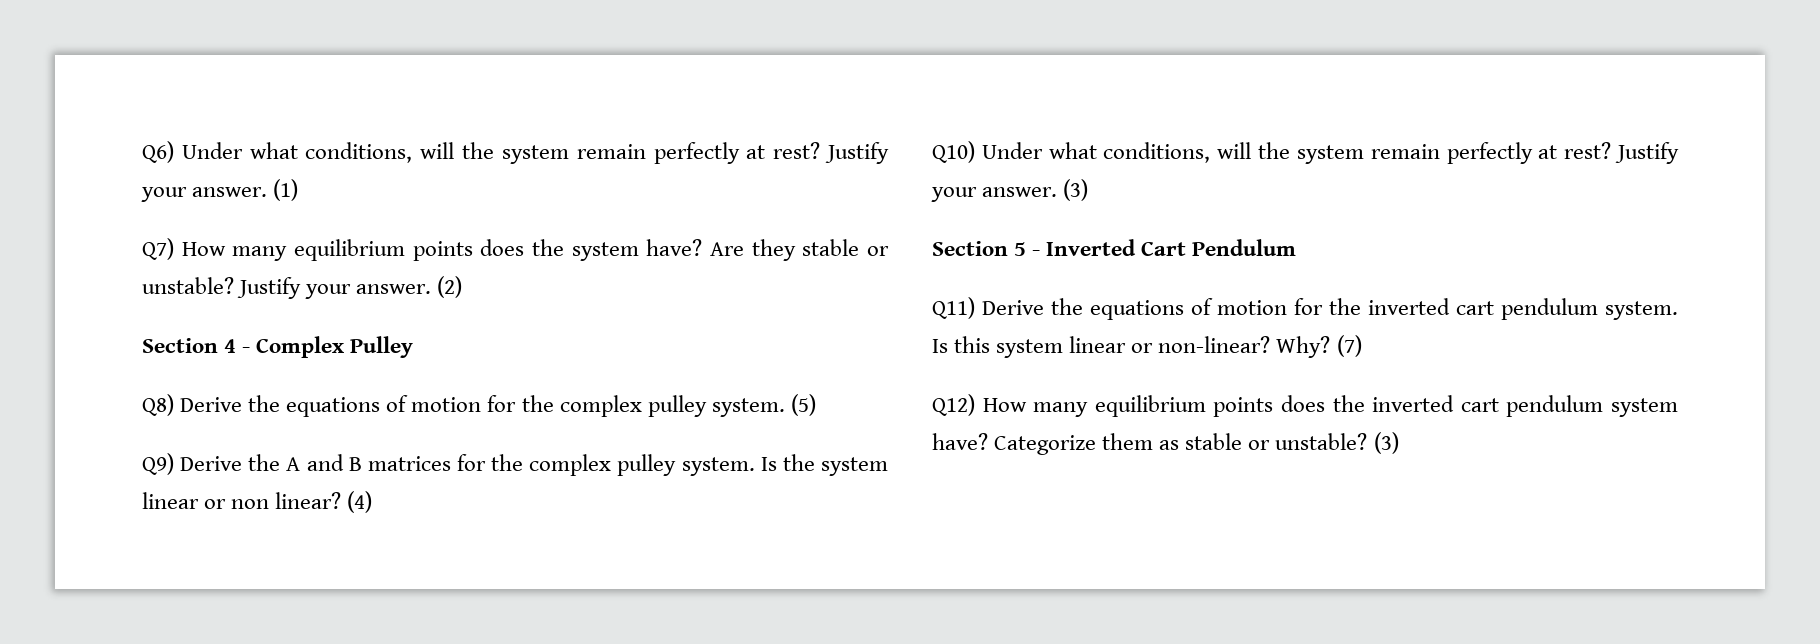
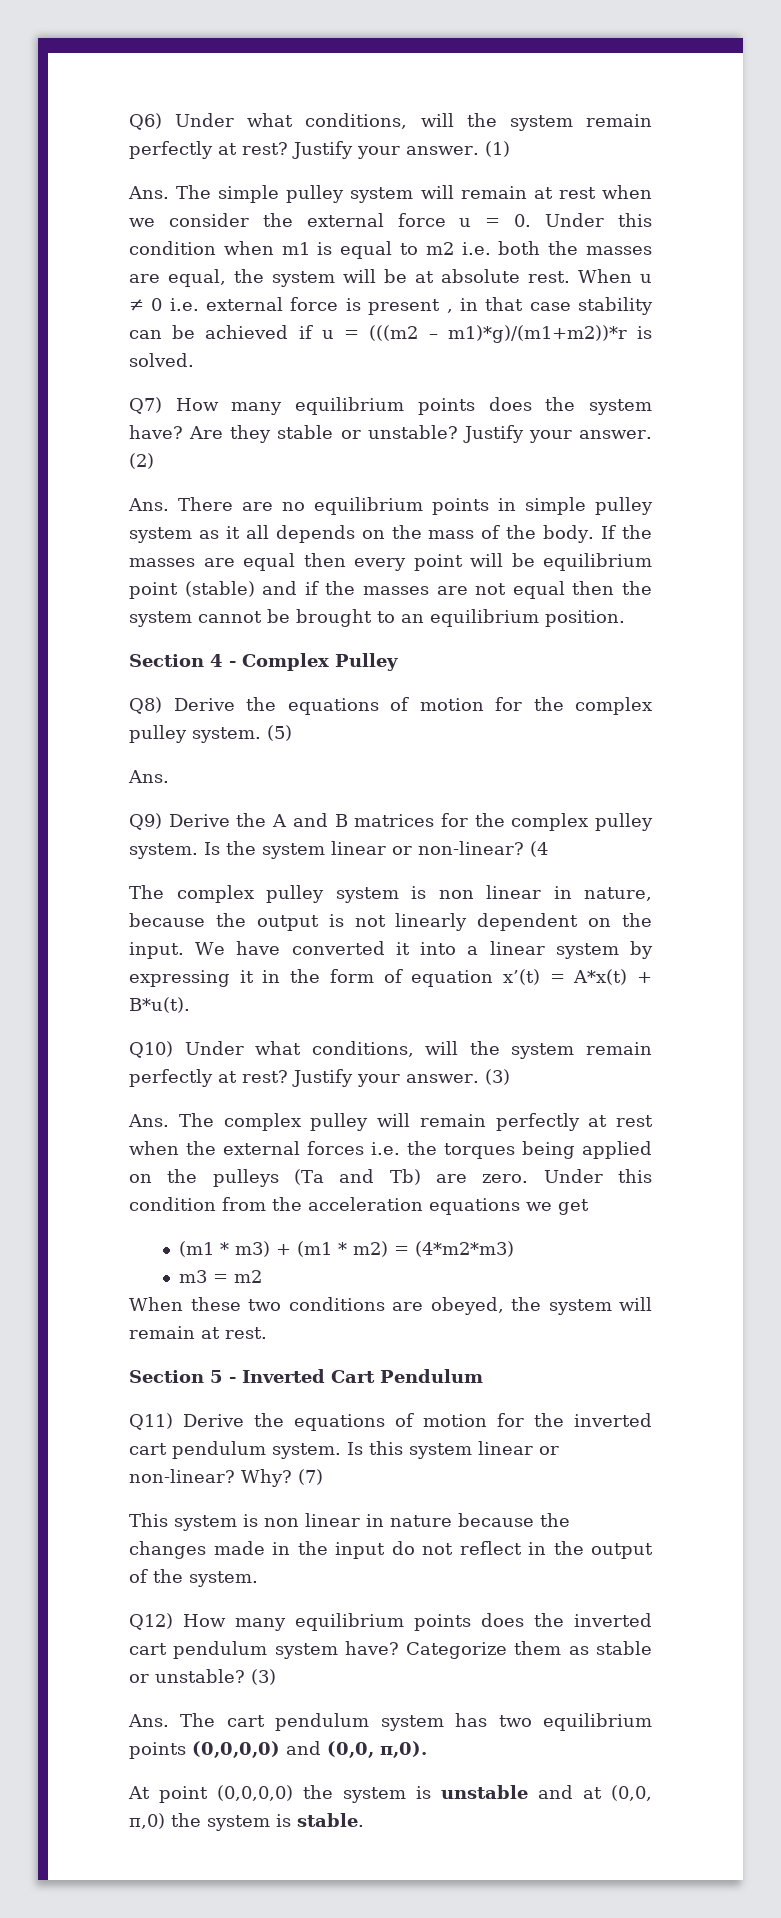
(299, 190) none -> [128,185,652,203] [129,213,653,227] [129,241,653,259] [129,269,652,287] [129,297,653,315] [129,325,652,343] [129,353,194,367] // Ans. The simple pulley system will remain at rest when we consider the external force u = 0. Under this condition when m1 is equal to m2 i.e. both the masses are equal, the system will be at absolute rest. When u ≠ 0 i.e. external force is present , in that case stability can be achieved if u = (((m2 – m1)*g)/(m1+m2))*r is solved.
(463, 287) none -> [128,497,653,515] [129,525,652,543] [129,553,652,571] [129,581,653,599] [129,609,625,627] // Ans. There are no equilibrium points in simple pulley system as it all depends on the mass of the body. If the masses are equal then every point will be equilibrium point (stable) and if the masses are not equal then the system cannot be brought to an equilibrium position.
(816, 405) none -> [128,770,169,783] // Ans.
[231,491,373,513] non linear? (4) -> [418,841,548,857] [129,885,652,903] [129,913,652,931] [129,941,653,959] [129,969,652,987] [129,997,190,1013] non-linear? (4 // The complex pulley system is non linear in nature, because the output is not linearly dependent on the input. We have converted it into a linear system by expressing it in the form of equation x’(t) = A*x(t) + B*u(t).
(1089, 190) none -> [128,1113,653,1131] [129,1141,652,1159] [129,1169,652,1187] [129,1197,589,1215] [179,1241,515,1257] [179,1270,263,1283] [129,1297,652,1315] [129,1326,267,1339] // Ans. The complex pulley will remain perfectly at rest when the external forces i.e. the torques being applied on the pulleys (Ta and Tb) are zero. Under this condition from the acceleration equations we get // (m1 * m3) + (m1 * m2) = (4*m2*m3) // m3 = m2 // When these two conditions are obeyed, the system will remain at rest.
(1362, 346) none -> [129,1513,570,1531] [129,1541,653,1559] [129,1569,258,1587] // This system is non linear in nature because the changes made in the input do not reflect in the output of the system.
(1399, 443) none -> [128,1713,652,1731] [129,1741,427,1759] [128,1785,652,1803] [129,1813,364,1831] // Ans. The cart pendulum system has two equilibrium points (0,0,0,0) and (0,0, π,0). // At point (0,0,0,0) the system is unstable and at (0,0, π,0) the system is stable.

